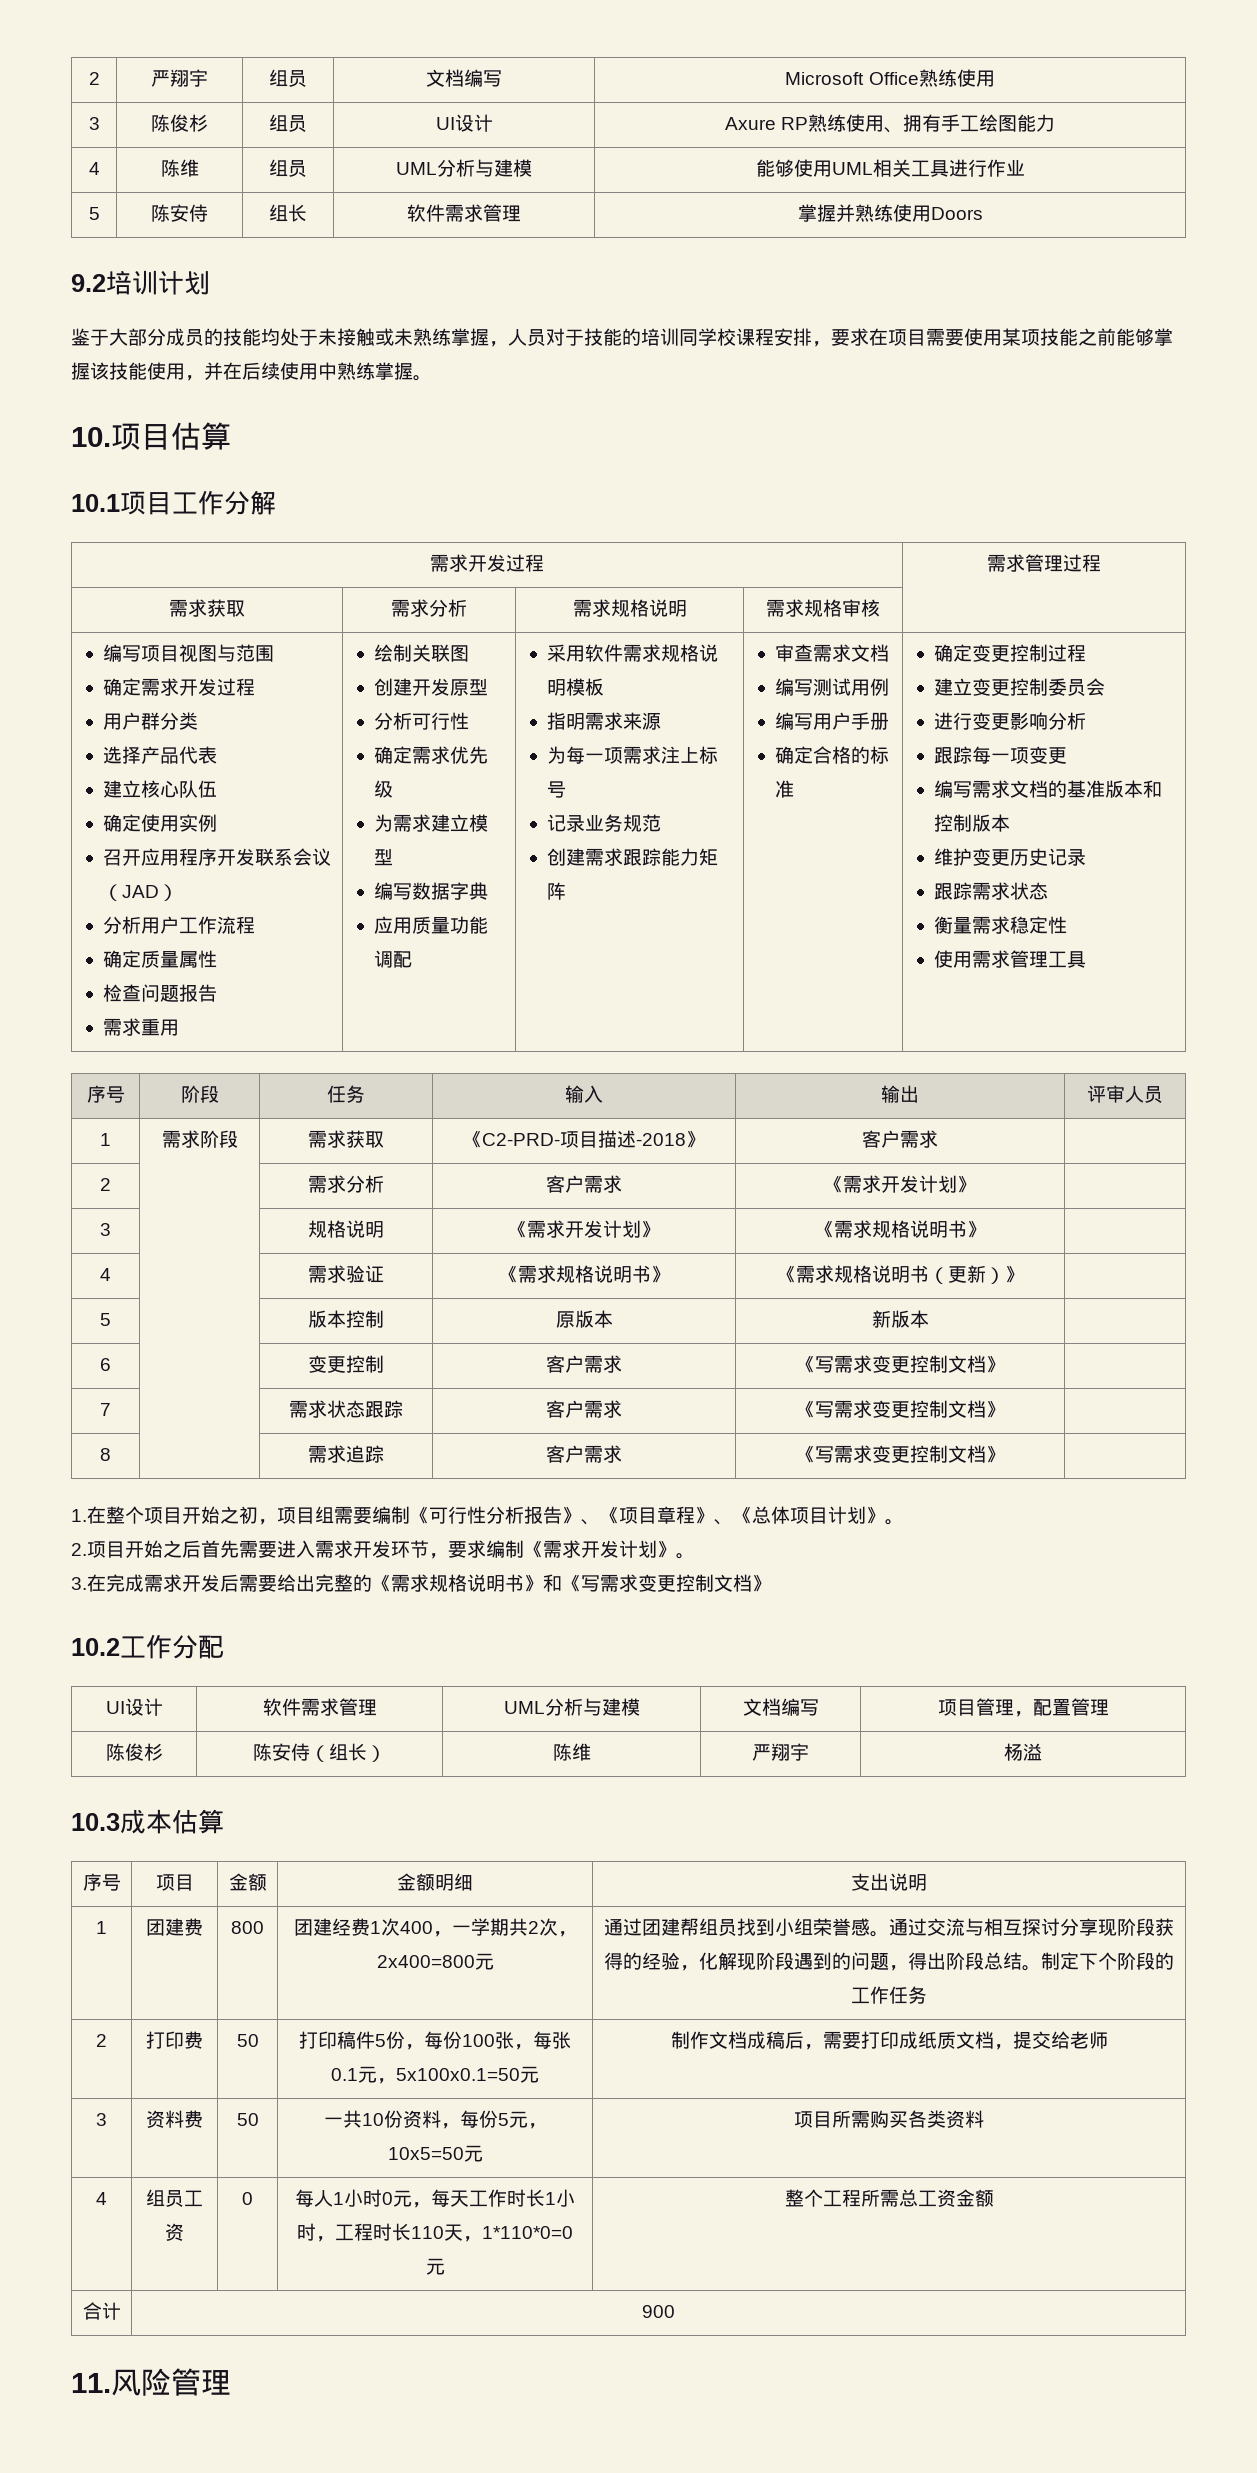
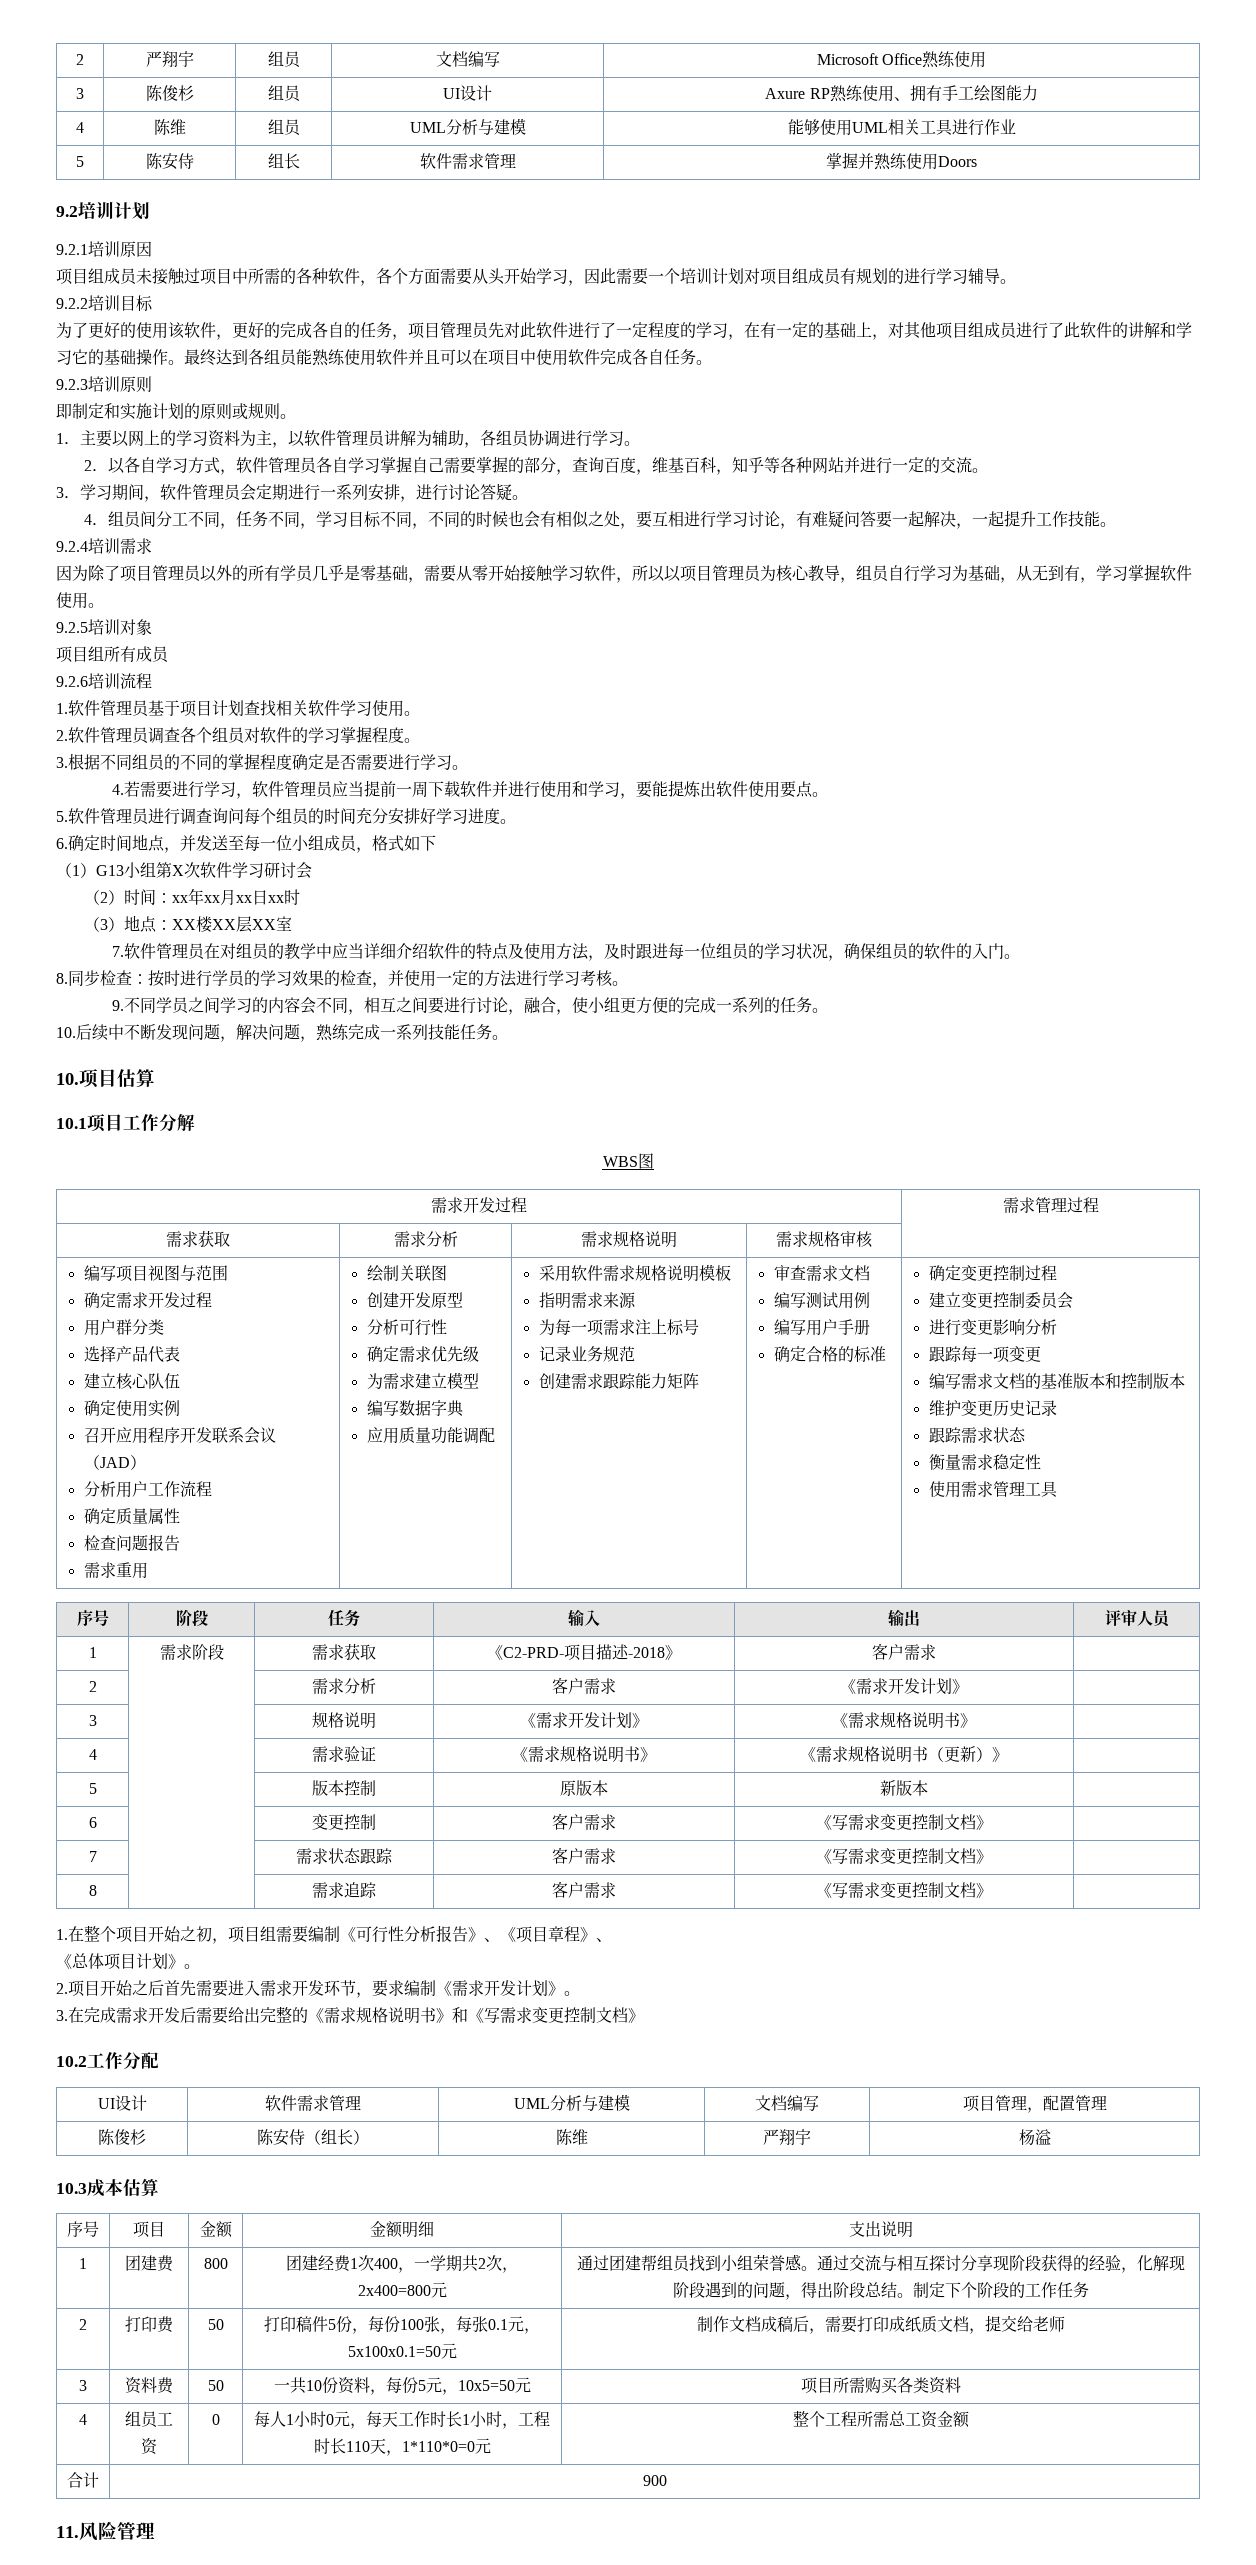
[71,328,1173,347] [71,362,413,381] 鉴于大部分成员的技能均处于未接触或未熟练掌握，人员对于技能的培训同学校课程安排，要求在项目需要使用某项技能之前能够掌握该技能使用，并在后续使用中熟练掌握 -> [56,241,152,257] [56,268,1016,286] [56,295,153,312] [56,322,1192,340] [56,349,712,366] [56,376,152,393] [56,403,296,420] [56,430,640,448] [83,456,988,475] [56,483,528,502] [83,510,1116,529] [56,538,152,554] [56,564,1192,583] [56,592,104,609] [56,619,152,635] [56,646,169,663] [56,673,152,689] [56,700,420,717] [56,726,420,744] [56,753,468,771] [111,780,828,799] [56,808,516,825] [56,834,436,853] [56,862,312,879] [83,888,300,905] [83,915,292,933] [111,943,1020,961] [56,970,628,988] [111,997,828,1015] [56,1024,492,1042] 9.2.1培训原因 // 项目组成员未接触过项目中所需的各种软件，各个方面需要从头开始学习，因此需要一个培训计划对项目组成员有规划的进行学习辅导。 // 9.2.2培训目标 // 为了更好的使用该软件，更好的完成各自的任务，项目管理员先对此软件进行了一定程度的学习，在有一定的基础上，对其他项目组成员进行了此软件的讲解和学习它的基础操作。最终达到各组员能熟练使用软件并且可以在项目中使用软件完成各自任务。 // 9.2.3培训原则 // 即制定和实施计划的原则或规则。 // 1．主要以网上的学习资料为主，以软件管理员讲解为辅助，各组员协调进行学习。 // 2．以各自学习方式，软件管理员各自学习掌握自己需要掌握的部分，查询百度，维基百科，知乎等各种网站并进行一定的交流。 // 3．学习期间，软件管理员会定期进行一系列安排，进行讨论答疑。 // 4．组员间分工不同，任务不同，学习目标不同，不同的时候也会有相似之处，要互相进行学习讨论，有难疑问答要一起解决，一起提升工作技能。 // 9.2.4培训需求 // 因为除了项目管理员以外的所有学员几乎是零基础，需要从零开始接触学习软件，所以以项目管理员为核心教导，组员自行学习为基础，从无到有，学习掌握软件使用。 // 9.2.5培训对象 // 项目组所有成员 // 9.2.6培训流程 // 1.软件管理员基于项目计划查找相关软件学习使用。 // 2.软件管理员调查各个组员对软件的学习掌握程度。 // 3.根据不同组员的不同的掌握程度确定是否需要进行学习。 // 4.若需要进行学习，软件管理员应当提前一周下载软件并进行使用和学习，要能提炼出软件使用要点。 // 5.软件管理员进行调查询问每个组员的时间充分安排好学习进度。 // 6.确定时间地点，并发送至每一位小组成员，格式如下 // （1）G13小组第X次软件学习研讨会 // （2）时间：xx年xx月xx日xx时 // （3）地点：XX楼XX层XX室 // 7.软件管理员在对组员的教学中应当详细介绍软件的特点及使用方法，及时跟进每一位组员的学习状况，确保组员的软件的入门。 // 8.同步检查：按时进行学员的学习效果的检查，并使用一定的方法进行学习考核。 // 9.不同学员之间学习的内容会不同，相互之间要进行讨论，融合，使小组更方便的完成一系列的任务。 // 10.后续中不断发现问题，解决问题，熟练完成一系列技能任务
(276, 502) none -> [602,1153,654,1169] // WBS图
(733, 1522) none -> (612, 1940) //

